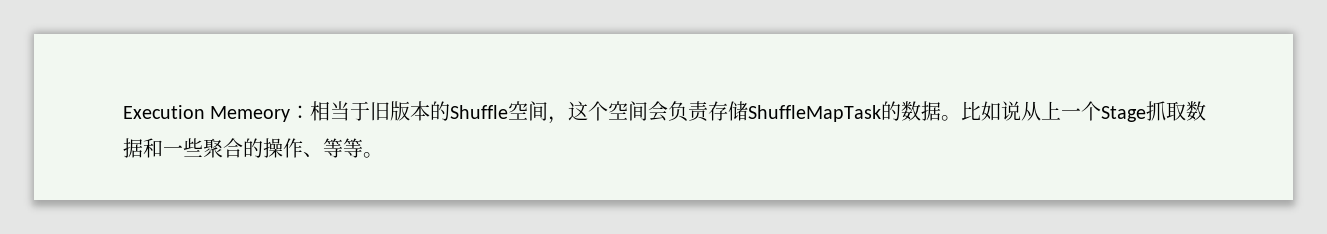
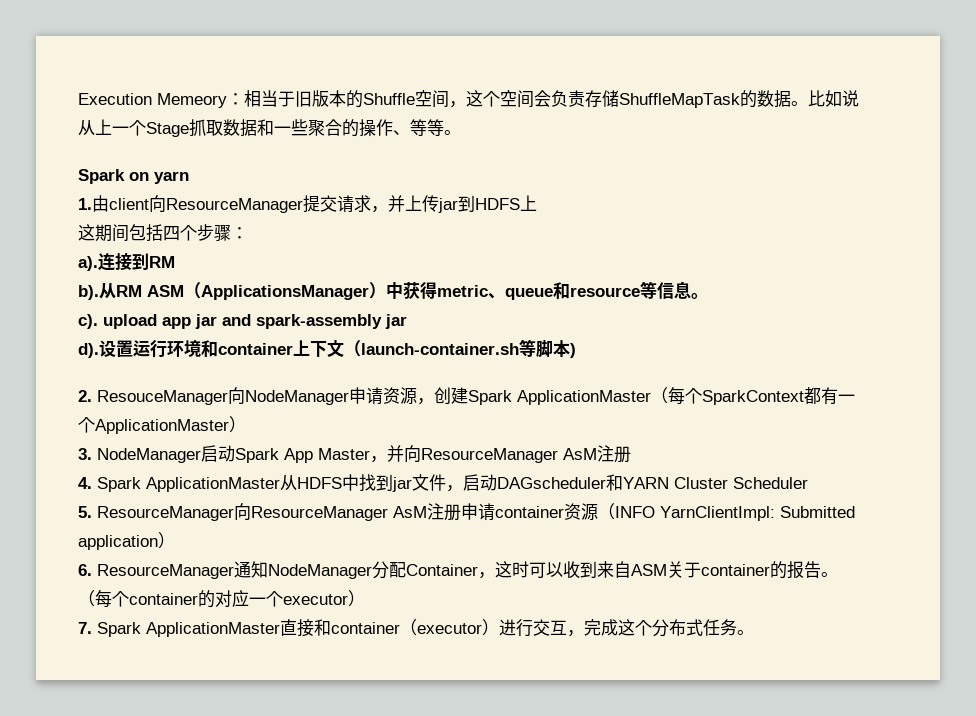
(383, 155) none -> [78,169,189,184] [78,195,537,213] [78,224,248,242] [78,253,175,271] [78,281,708,300] [78,314,407,329] [78,339,576,358] [78,387,855,405] [78,416,246,434] [78,445,631,463] [78,474,808,492] [78,503,855,521] [78,532,175,550] [78,561,838,579] [78,590,365,608] [78,619,754,637] // Spark on yarn // 1.由client向ResourceManager提交请求，并上传jar到HDFS上 // 这期间包括四个步骤： // a).连接到RM // b).从RM ASM（ApplicationsManager）中获得metric、queue和resource等信息。 // c). upload app jar and spark-assembly jar // d).设置运行环境和container上下文（launch-container.sh等脚本) // 2. ResouceManager向NodeManager申请资源，创建Spark ApplicationMaster（每个SparkContext都有一个ApplicationMaster） // 3. NodeManager启动Spark App Master，并向ResourceManager AsM注册 // 4. Spark ApplicationMaster从HDFS中找到jar文件，启动DAGscheduler和YARN Cluster Scheduler // 5. ResourceManager向ResourceManager AsM注册申请container资源（INFO YarnClientImpl: Submitted application） // 6. ResourceManager通知NodeManager分配Container，这时可以收到来自ASM关于container的报告。（每个container的对应一个executor） // 7. Spark ApplicationMaster直接和container（executor）进行交互，完成这个分布式任务。

